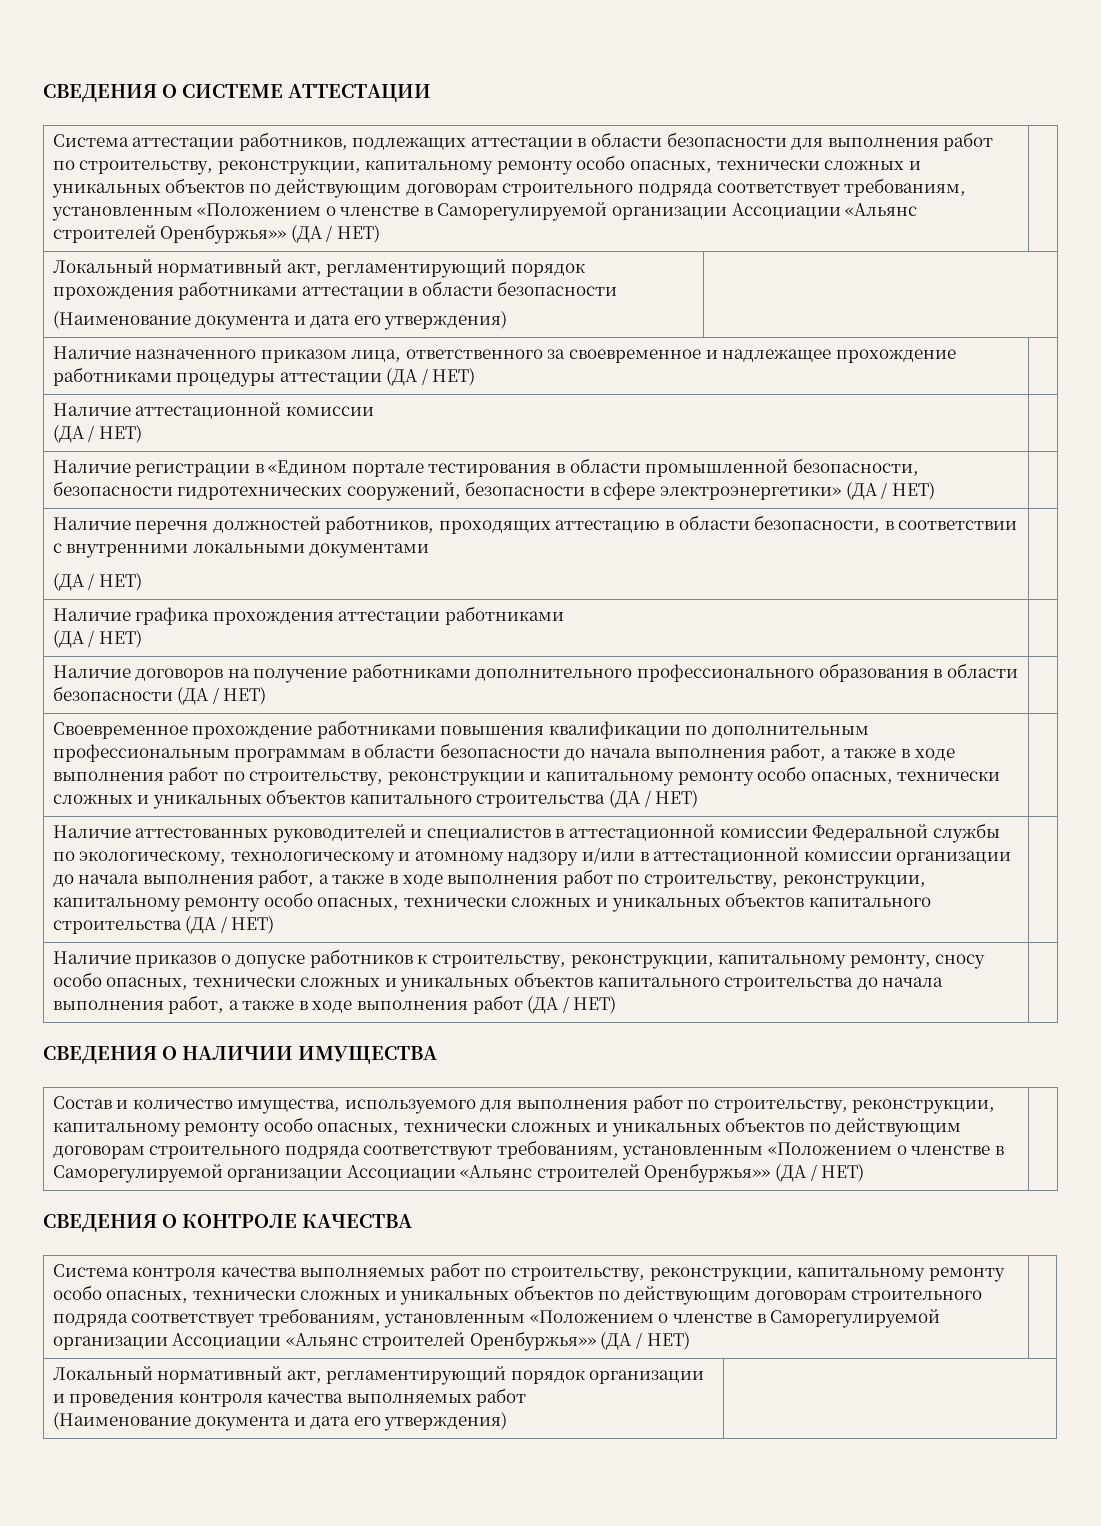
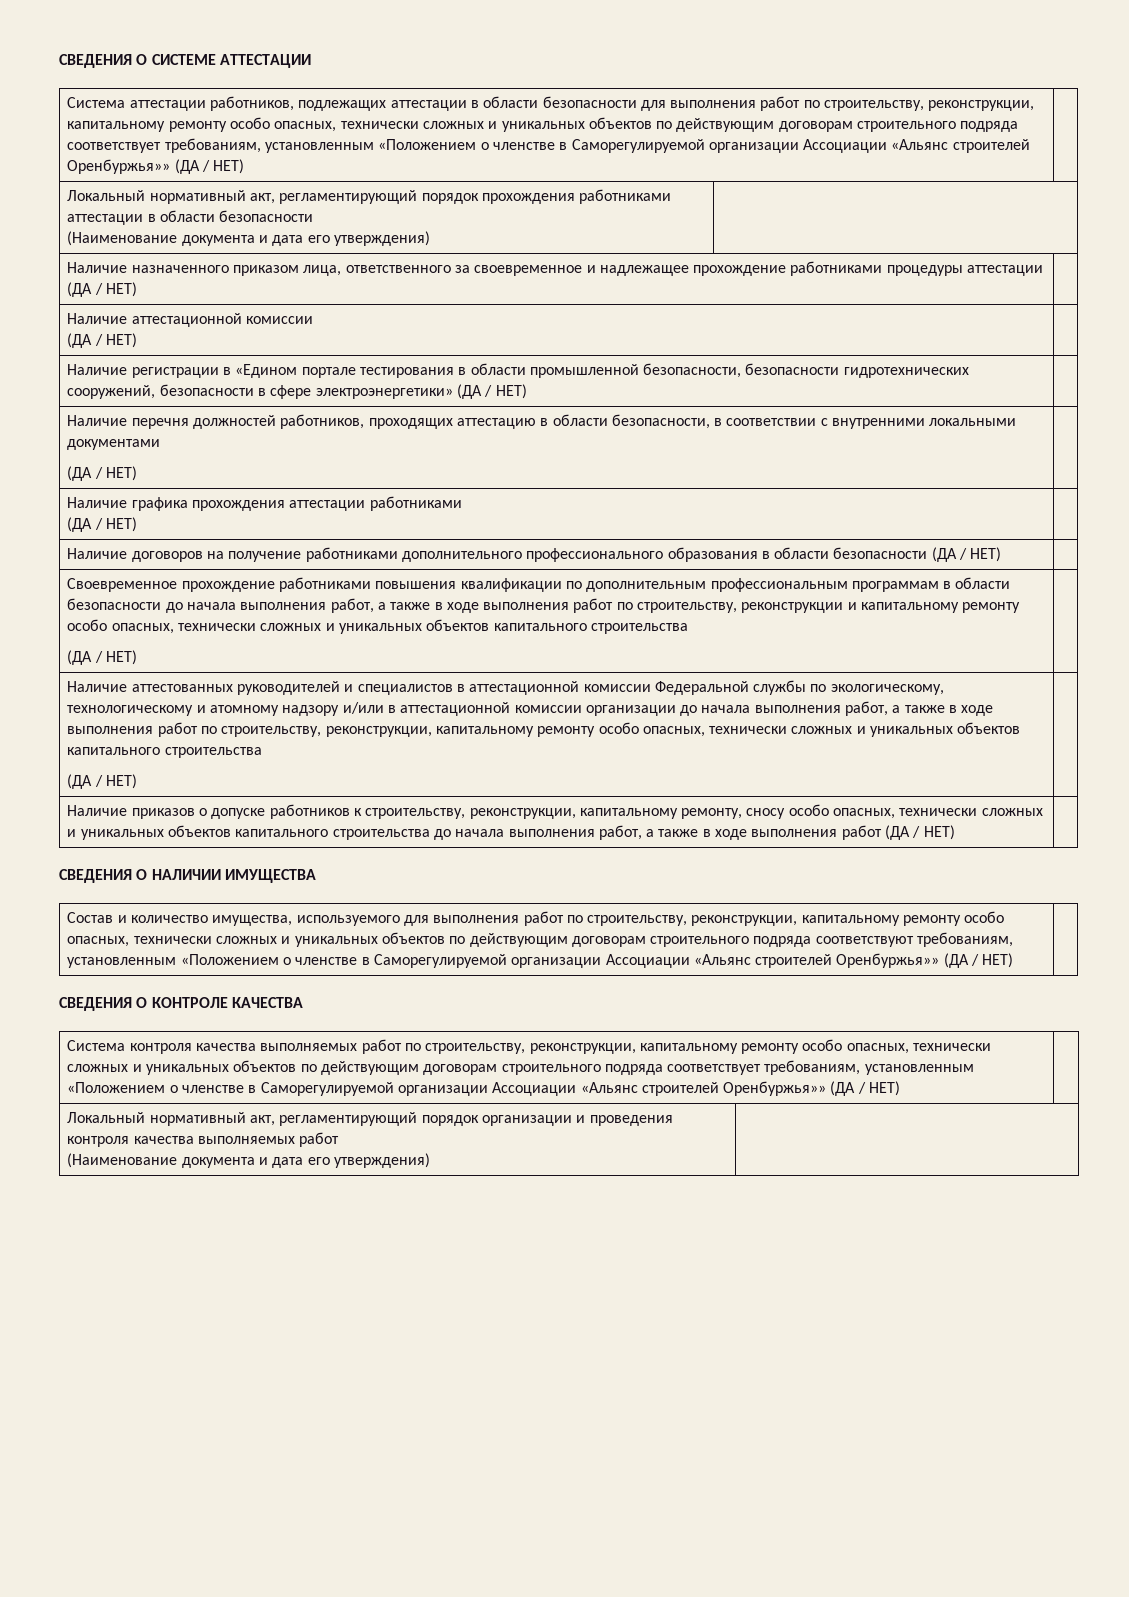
(606, 801) none -> (688, 628) //
(182, 927) none -> (262, 752) //

